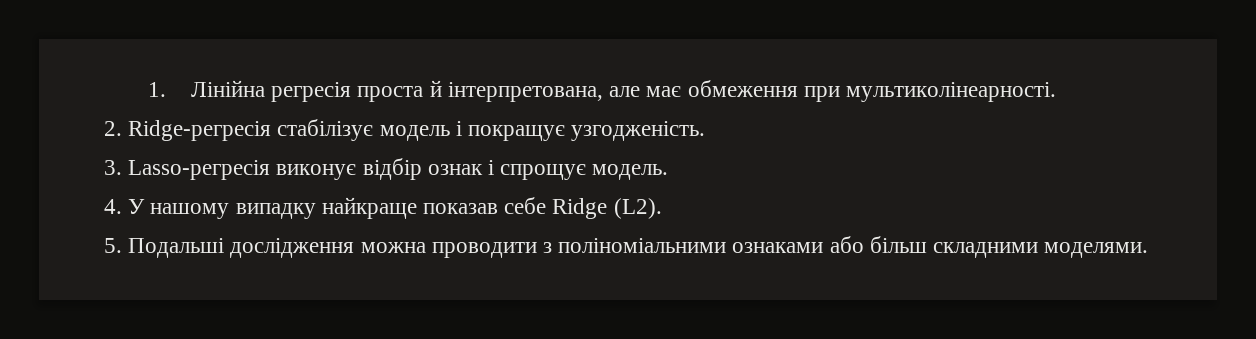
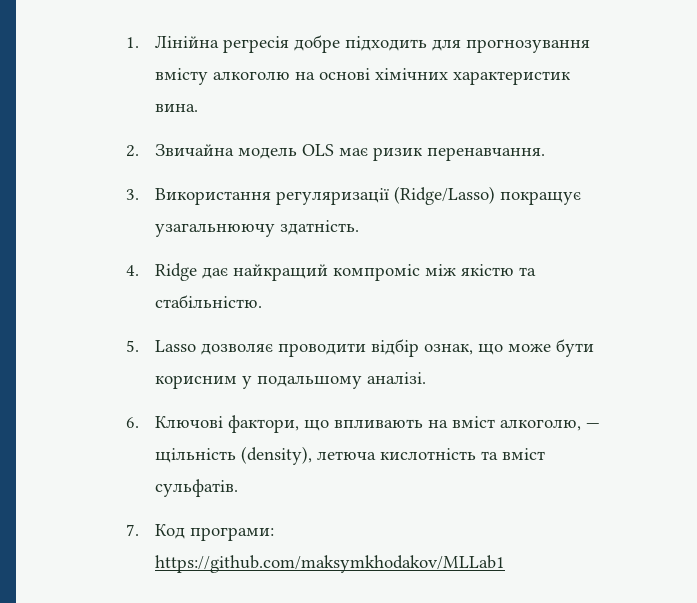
[357,80,1056,102] [104,119,706,141] [104,158,669,180] [104,197,662,219] [104,236,1149,258] проста й інтерпретована, але має обмеження при мультиколінеарності. // 2. Ridge-регресія стабілізує модель і покращує узгодженість. // 3. Lasso-регресія виконує відбір ознак і спрощує модель. // 4. У нашому випадку найкраще показав себе Ridge (L2). // 5. Подальші дослідження можна проводити з поліноміальними ознаками або більш складними моделями. -> [293,35,590,53] [154,68,571,85] [154,104,198,112] [125,144,545,161] [125,186,581,205] [154,220,359,237] [125,263,536,281] [154,295,262,308] [125,339,594,357] [154,372,426,389] [125,415,600,433] [154,446,545,465] [154,479,238,497] [125,524,274,541] [154,555,505,573] добре підходить для прогнозування вмісту алкоголю на основі хімічних характеристик вина. // 2. Звичайна модель OLS має ризик перенавчання. // 3. Використання регуляризації (Ridge/Lasso) покращує узагальнюючу здатність. // 4. Ridge дає найкращий компроміс між якістю та стабільністю. // 5. Lasso дозволяє проводити відбір ознак, що може бути корисним у подальшому аналізі. // 6. Ключові фактори, що впливають на вміст алкоголю, — щільність (density), летюча кислотність та вміст сульфатів. // 7. Код програми: https://github.com/maksymkhodakov/MLLab1

